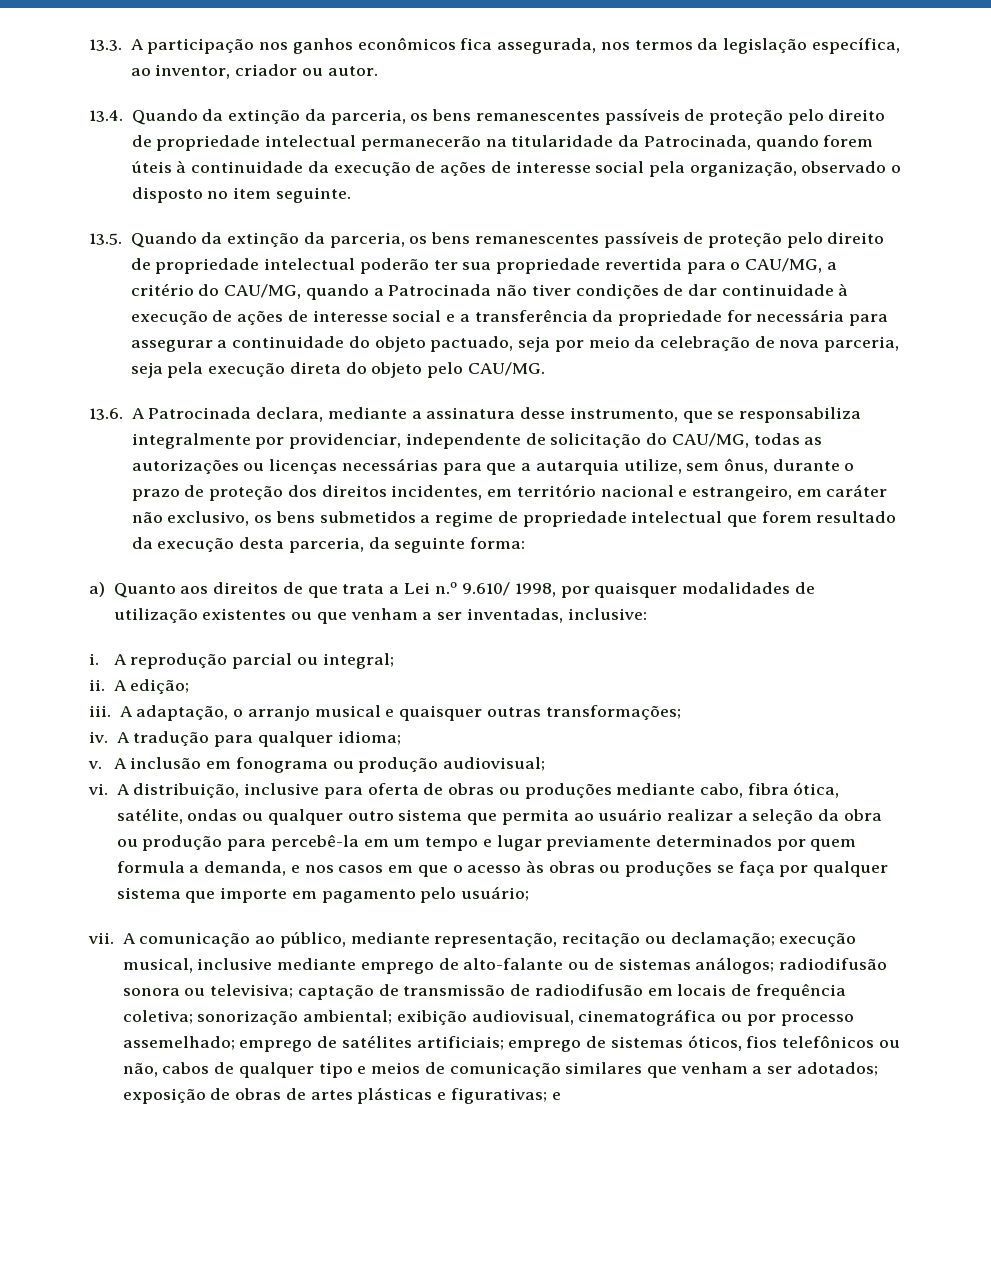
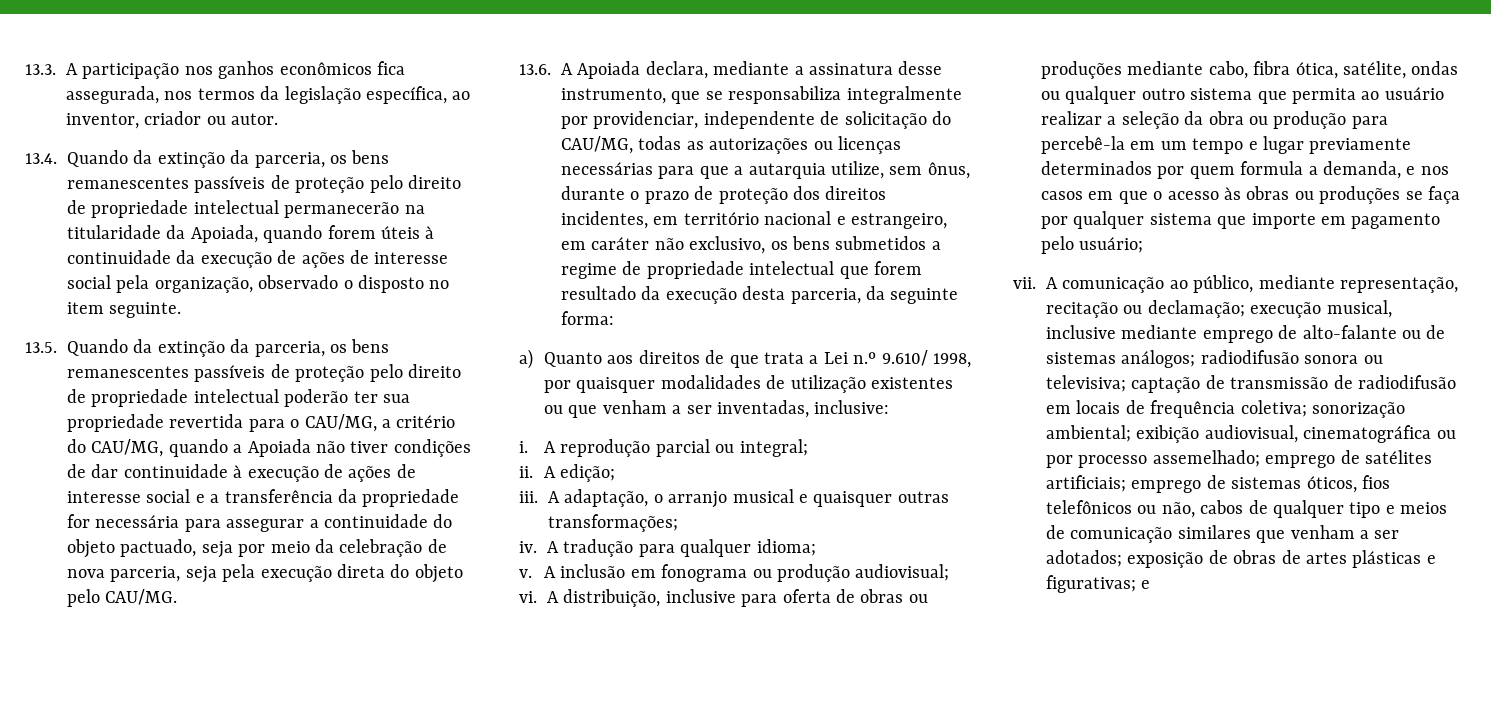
[643,135,751,150] Patrocinada, -> [190,225,258,243] Apoiada,
[388,284,492,296] Patrocinada -> [247,439,311,457] Apoiada
[148,407,252,419] Patrocinada -> [577,61,641,79] Apoiada

